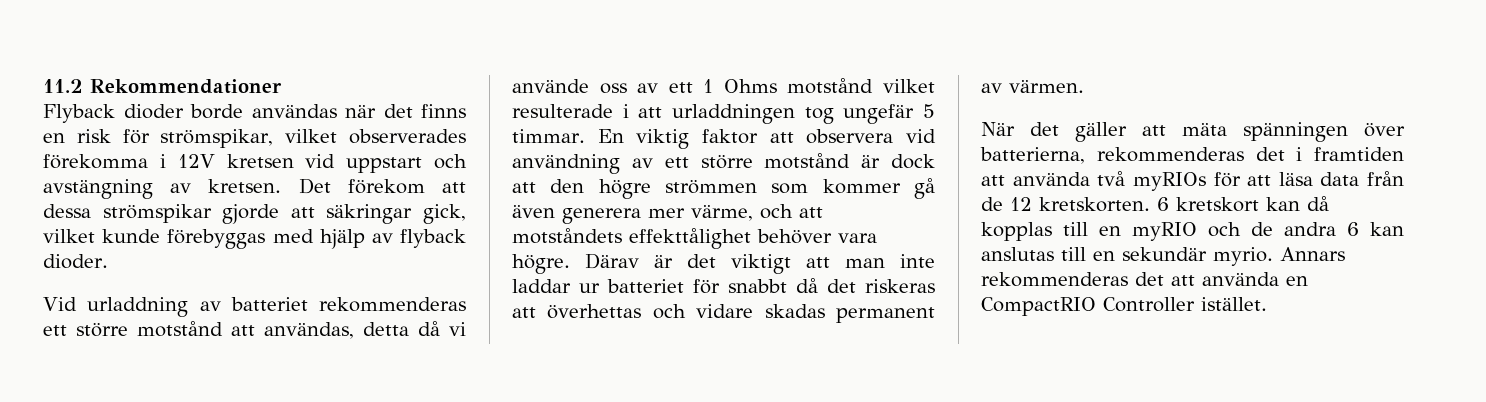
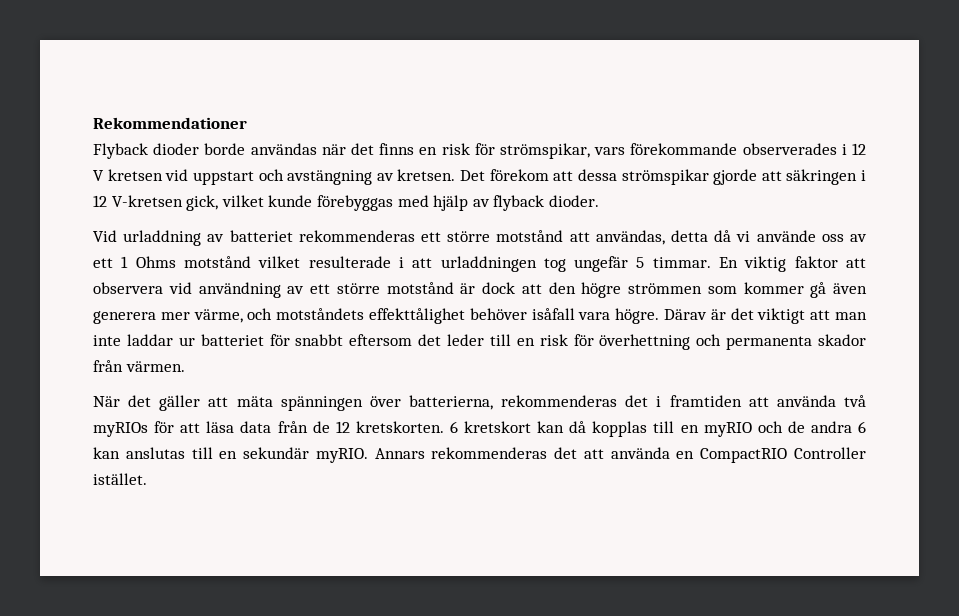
[43,79,83,93] 11.2 -> (93, 123) none
[285,129,466,144] [43,154,215,169] vilket observerades förekomma i 12V -> [594,143,866,155] [93,170,104,181] vars förekommande observerades i 12 V
[326,204,413,224] säkringar -> [786,169,866,185] [93,195,183,207] säkringen i 12 V-kretsen
[799,207,823,218] att -> (273, 314) none
(832, 236) none -> [531,308,575,320] isåfall
[796,278,935,293] [512,304,935,323] [981,83,1002,93] då det riskeras att överhettas och vidare skadas permanent av -> [349,334,866,350] [93,360,123,372] eftersom det leder till en risk för överhettning och permanenta skador från
[1213,247,1273,266] myrio. -> [315,448,368,463] myRIO.

